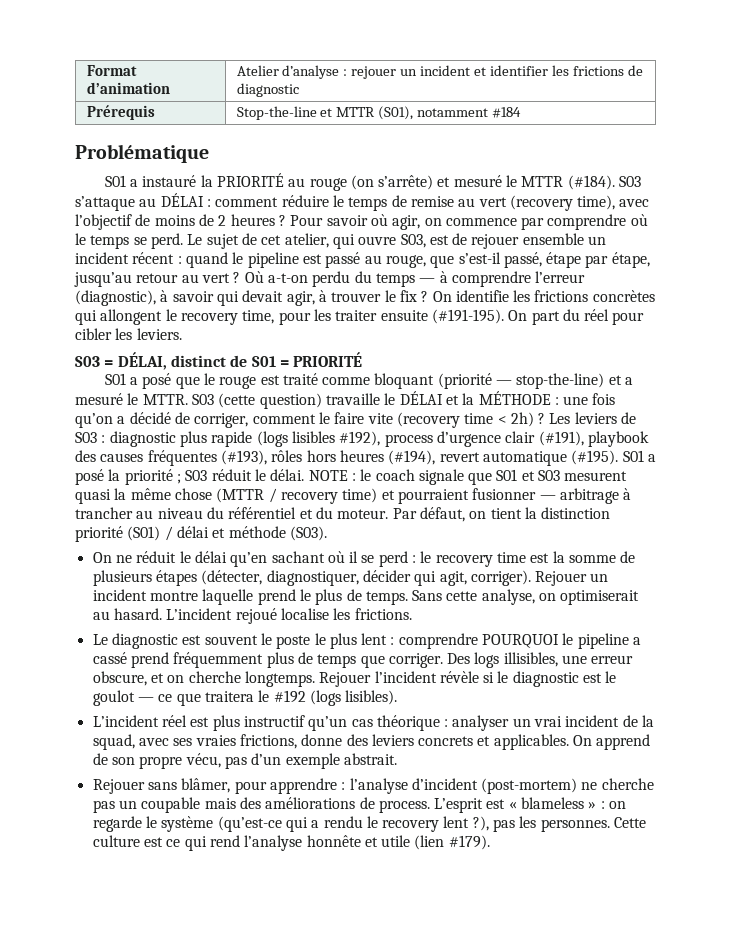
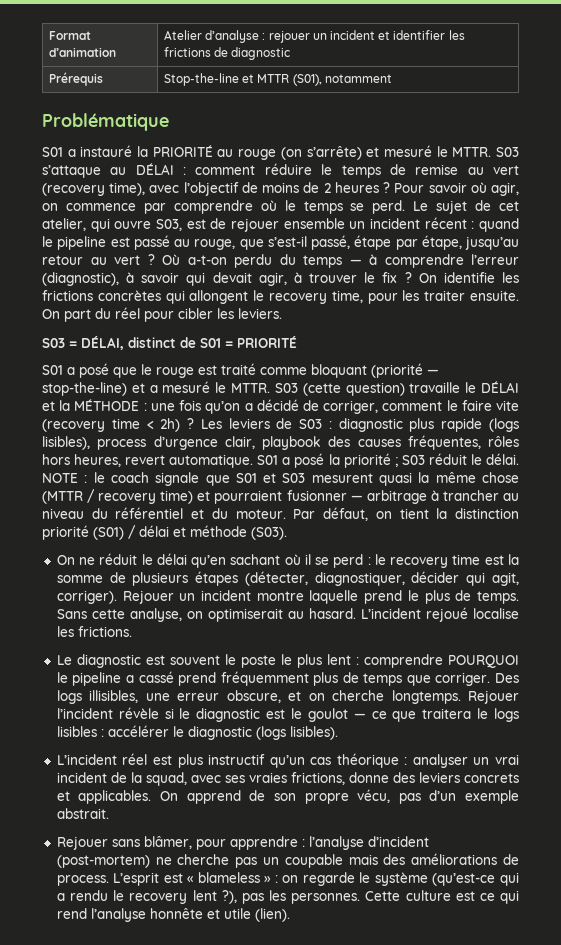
[492,107,522,118] #184 -> (392, 78) none
[521,175,615,190] MTTR (#184). -> [452,147,492,157] MTTR.
[380,309,504,324] ensuite (#191-195). -> [470,290,519,301] ensuite.
[291,431,649,447] [75,450,619,466] lisibles #192), process d’urgence clair (#191), playbook des causes fréquentes (#193), rôles hors heures (#194), revert automatique (#195). -> [42,435,519,450] [42,454,254,468] lisibles), process d’urgence clair, playbook des causes fréquentes, rôles hors heures, revert automatique.
[273,690,306,703] #192 -> [494,708,520,722] [56,725,252,740] logs lisibles : accélérer le diagnostic
[414,835,490,850] (lien #179). -> [254,908,290,922] (lien).

